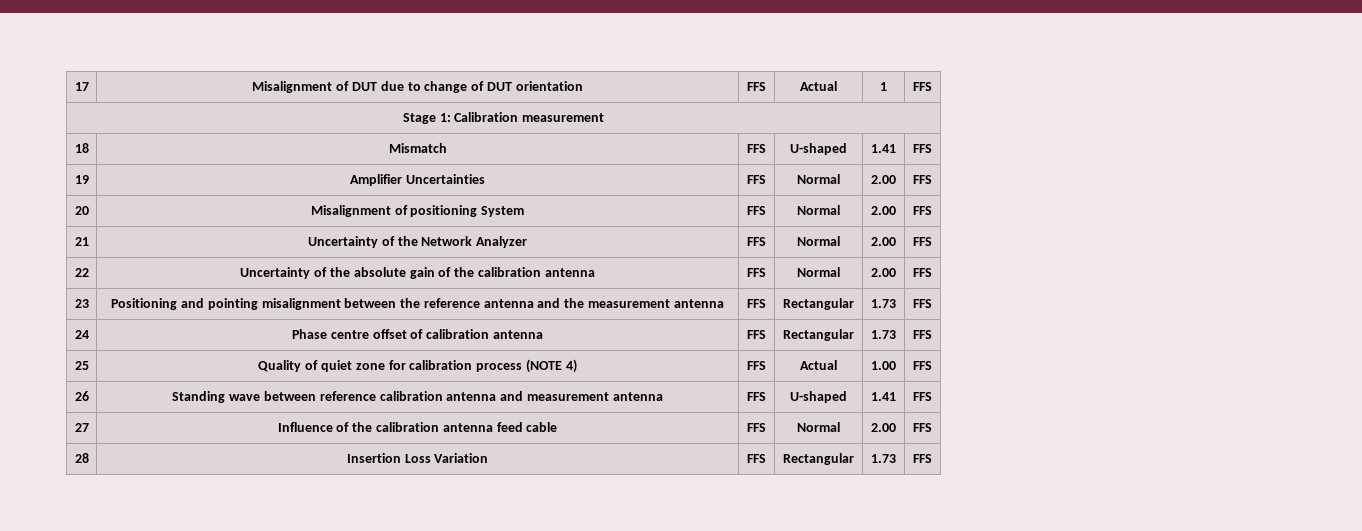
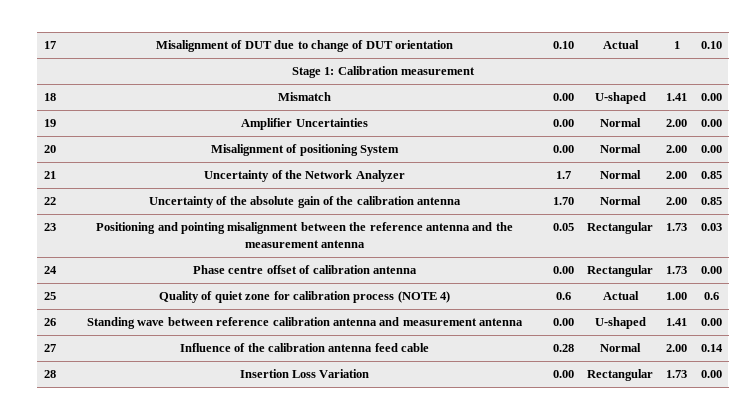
[747,82,766,91] FFS -> [553,41,574,49] 0.10
[913,82,932,91] FFS -> [700,41,722,49] 0.10
[747,144,766,153] [790,143,847,155] [871,144,896,153] [913,144,932,153] FFS | U-shaped | 1.41 | FFS -> [553,93,574,101] [594,92,646,104] [666,93,687,101] [700,93,722,101] 0.00 | U-shaped | 1.41 | 0.00
[747,175,766,184] [797,174,840,184] [871,175,896,184] [913,175,932,184] FFS | Normal | 2.00 | FFS -> [553,119,574,127] [600,118,641,127] [666,119,687,127] [700,119,722,127] 0.00 | Normal | 2.00 | 0.00
[747,206,766,215] [797,205,840,215] [871,206,896,215] [913,206,932,215] FFS | Normal | 2.00 | FFS -> [553,145,574,153] [600,144,641,153] [666,145,687,153] [700,145,722,153] 0.00 | Normal | 2.00 | 0.00
[747,237,766,246] [797,236,840,246] [871,237,896,246] [913,237,932,246] FFS | Normal | 2.00 | FFS -> [556,171,571,179] [600,170,641,179] [666,171,687,179] [700,171,722,179] 1.7 | Normal | 2.00 | 0.85
[747,268,766,277] [797,267,840,277] [871,268,896,277] [913,268,932,277] FFS | Normal | 2.00 | FFS -> [553,197,574,205] [600,196,641,205] [666,197,687,205] [700,197,722,205] 1.70 | Normal | 2.00 | 0.85
[747,299,766,308] [783,298,854,310] [871,299,896,308] [913,299,932,308] FFS | Rectangular | 1.73 | FFS -> [553,223,574,231] [587,222,653,234] [666,223,687,231] [700,223,722,231] 0.05 | Rectangular | 1.73 | 0.03
[747,330,766,339] [783,329,854,341] [871,330,896,339] [913,330,932,339] FFS | Rectangular | 1.73 | FFS -> [553,266,574,274] [587,265,653,277] [666,266,687,274] [700,266,722,274] 0.00 | Rectangular | 1.73 | 0.00
[747,361,766,370] FFS -> [556,292,571,300] 0.6
[913,361,932,370] FFS -> [703,292,719,300] 0.6
[747,392,766,401] [790,391,847,403] [871,392,896,401] [913,392,932,401] FFS | U-shaped | 1.41 | FFS -> [553,318,574,326] [594,317,646,329] [666,318,687,326] [700,318,722,326] 0.00 | U-shaped | 1.41 | 0.00
[747,423,766,432] [797,422,840,432] [871,423,896,432] [913,423,932,432] FFS | Normal | 2.00 | FFS -> [553,344,574,352] [600,343,641,352] [666,344,687,352] [700,344,723,352] 0.28 | Normal | 2.00 | 0.14
[747,454,766,463] [783,453,854,465] [871,454,896,463] [913,454,932,463] FFS | Rectangular | 1.73 | FFS -> [553,370,574,378] [587,369,653,381] [666,370,687,378] [700,370,722,378] 0.00 | Rectangular | 1.73 | 0.00

